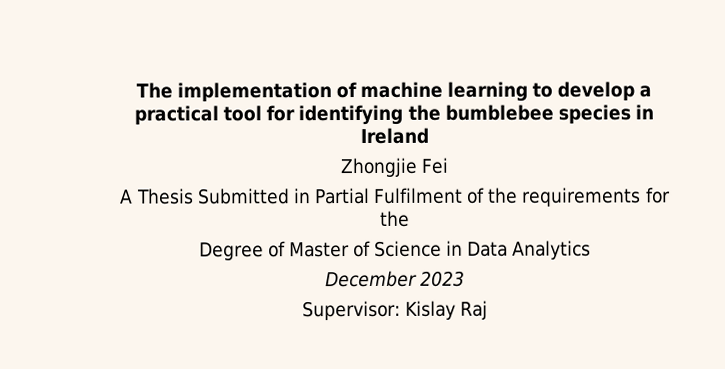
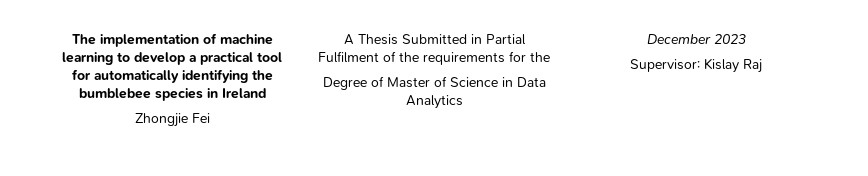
(296, 113) none -> [93,70,179,83] automatically

